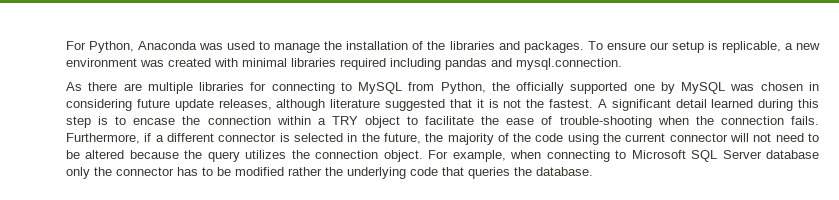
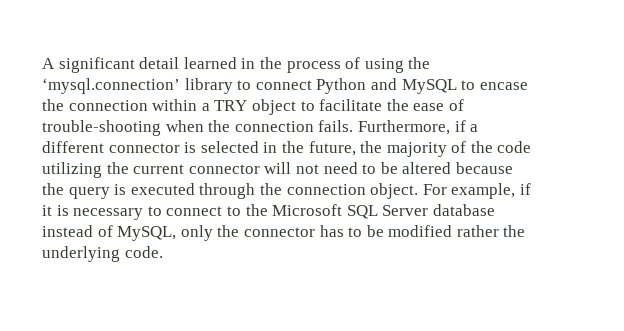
[66,41,820,53] [66,58,622,70] [66,82,819,94] [66,99,820,111] [66,116,109,128] For Python, Anaconda was used to manage the installation of the libraries and packages. To ensure our setup is replicable, a new environment was created with minimal libraries required including pandas and mysql.connection. // As there are multiple libraries for connecting to MySQL from Python, the officially supported one by MySQL was chosen in considering future update releases, although literature suggested that it is not the fastest. A significant detail learned during this step is -> [42,57,431,73] [42,78,457,94] A significant detail learned in the process of using the ‘mysql.connection’ library to connect Python and MySQL
[567,133,599,145] using -> [42,162,102,178] utilizing
[245,150,287,159] utilizes -> [114,183,256,199] is executed through
[510,150,627,162] when connecting to -> [519,183,531,195] [42,204,268,220] if it is necessary to connect to the
(820, 154) none -> [42,225,177,241] instead of MySQL,
[410,167,593,179] code that queries the database. -> [124,246,163,258] code.

